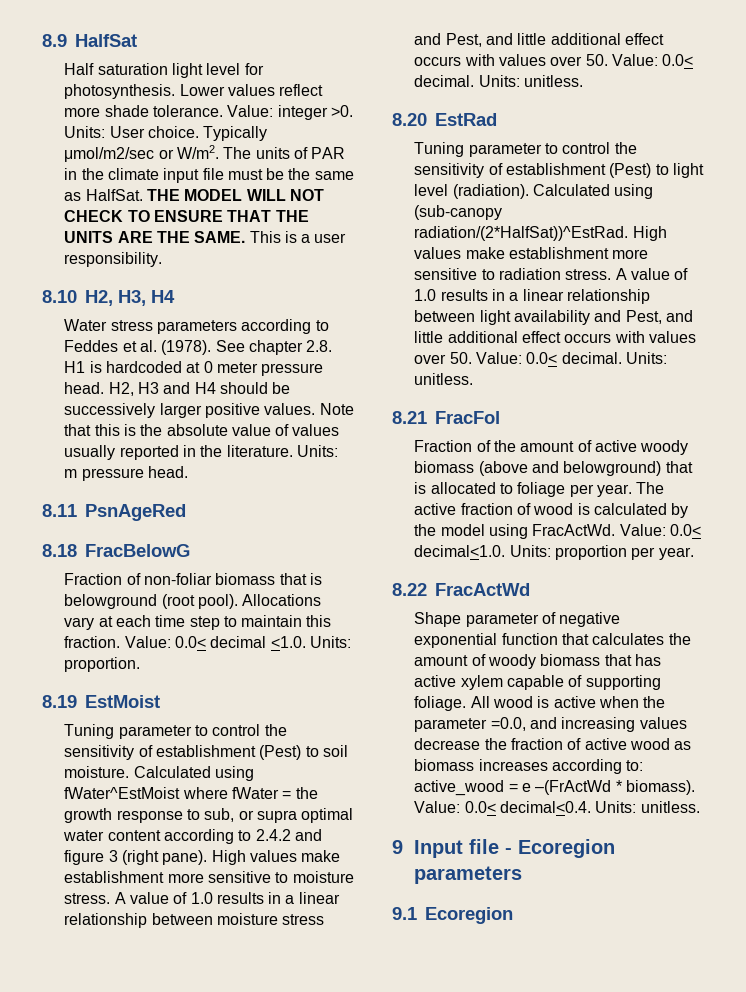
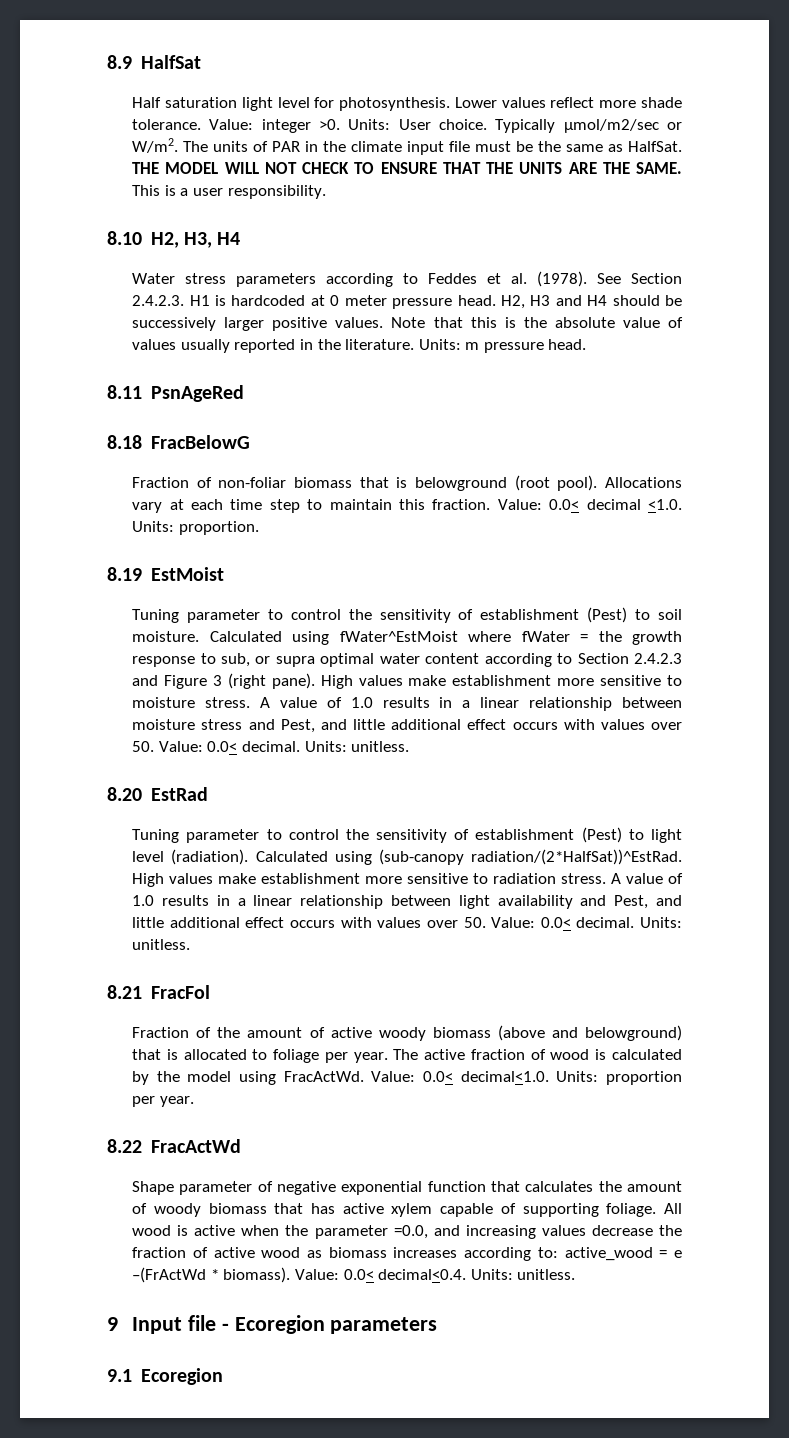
[248,340,333,355] chapter 2.8. -> [630,273,682,284] [132,295,185,306] Section 2.4.2.3.
[255,829,322,841] [64,850,105,865] 2.4.2 and figure -> [577,653,682,664] [132,675,208,689] Section 2.4.2.3 and Figure

